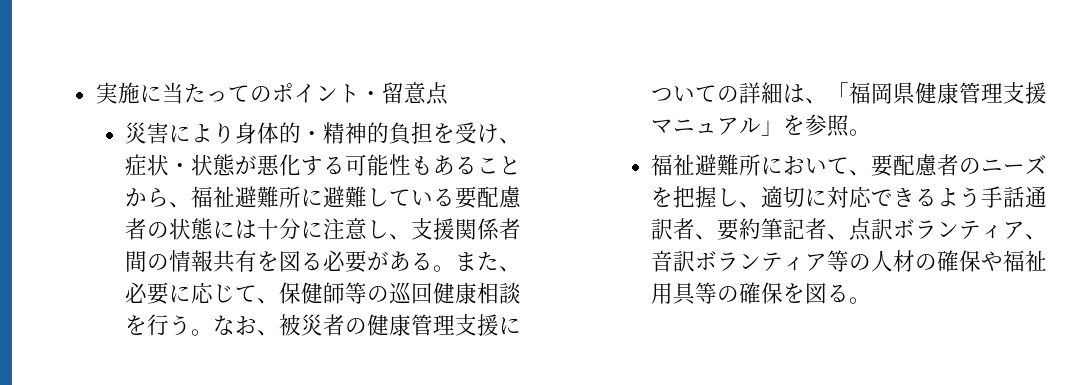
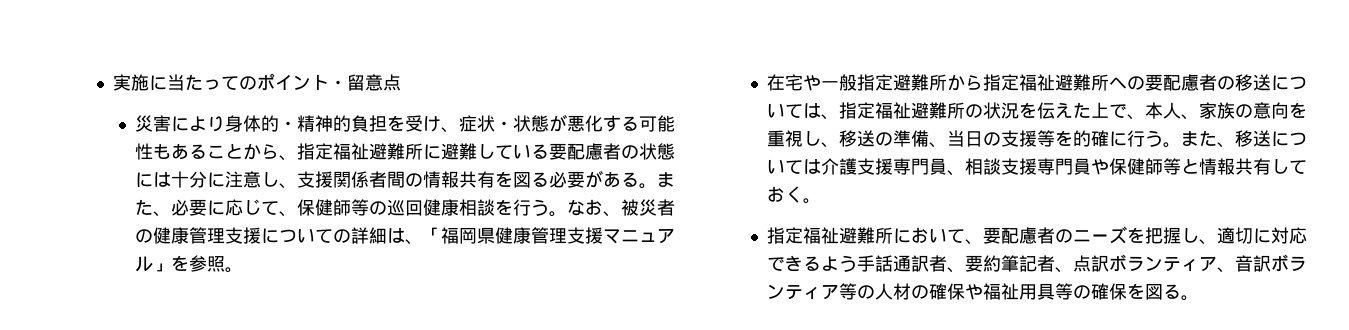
(191, 205) none -> [297,143,334,160] 指定
(871, 132) none -> [767,74,1308,91] [767,102,1308,120] [767,130,1308,148] [767,158,1308,176] [767,186,822,204] [767,227,804,244] 在宅や一般指定避難所から指定福祉避難所への要配慮者の移送については、指定福祉避難所の状況を伝えた上で、本人、家族の意向を重視し、移送の準備、当日の支援等を的確に行う。また、移送については介護支援専門員、相談支援専門員や保健師等と情報共有しておく。 // 指定

